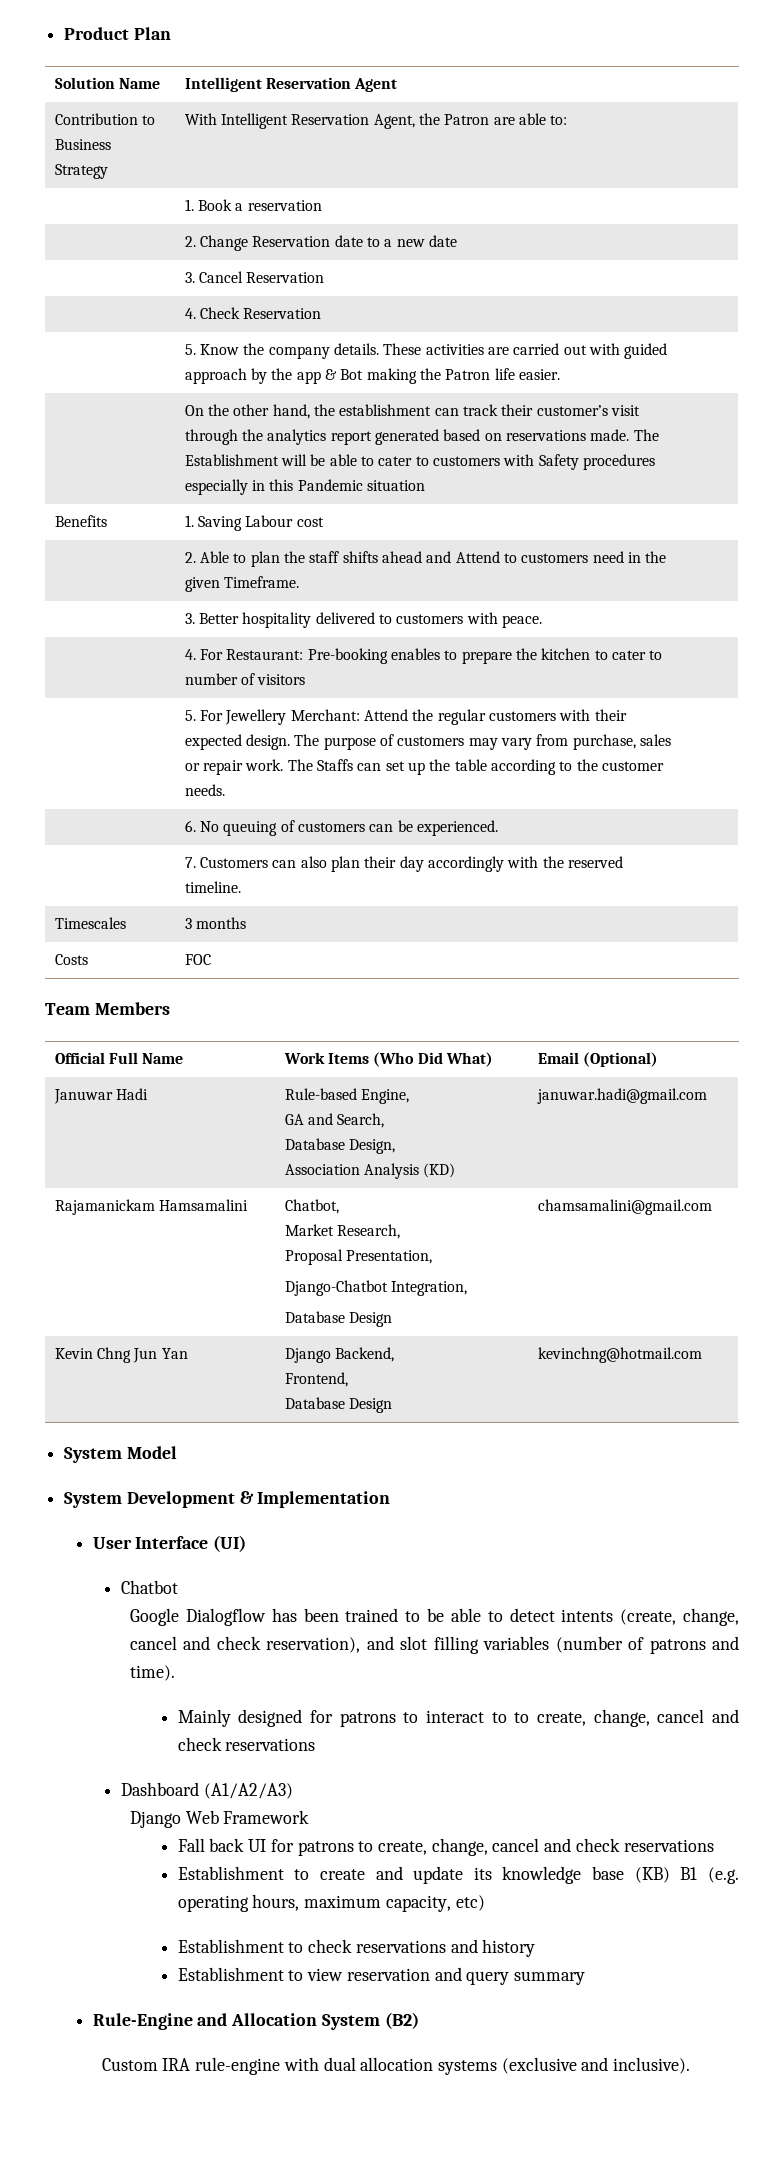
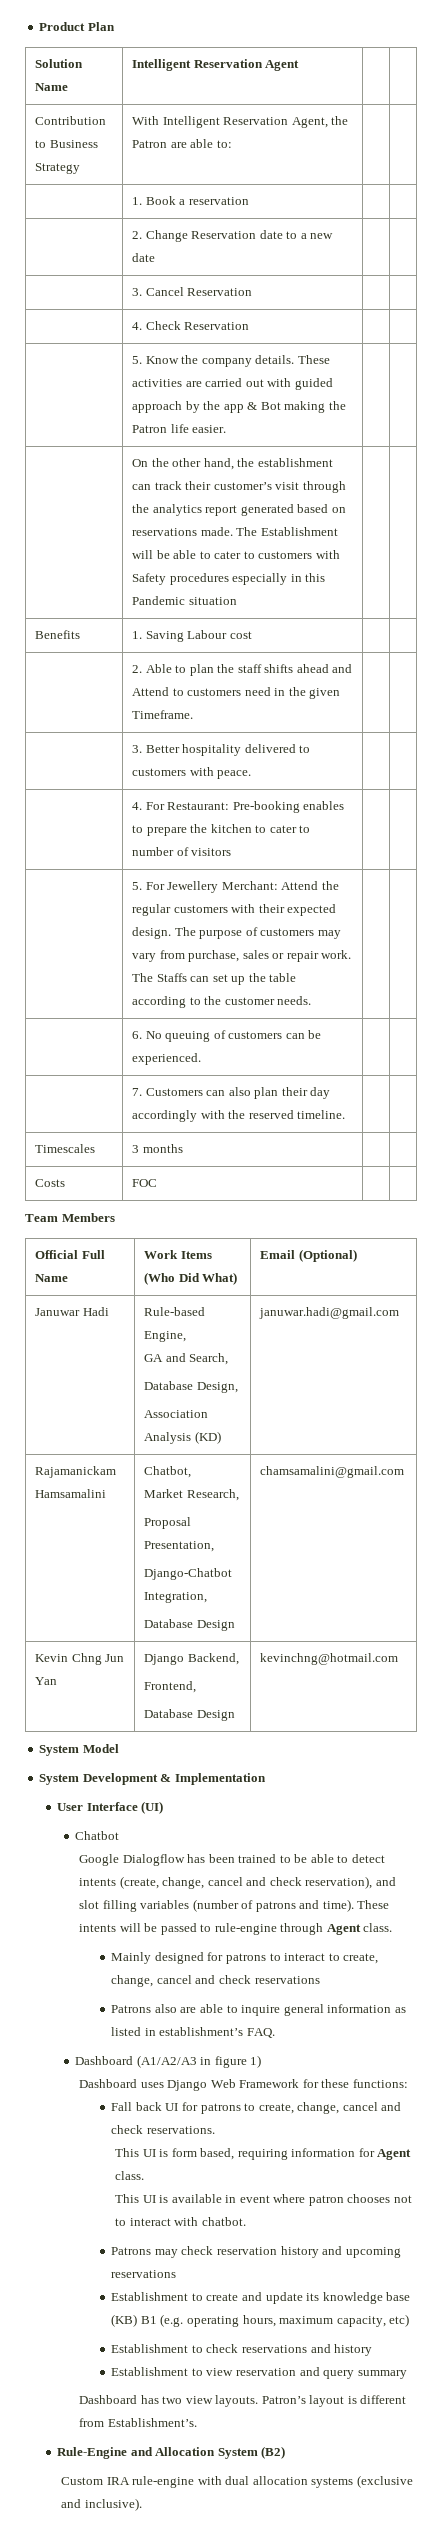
(176, 1673) none -> [357,1900,390,1909] [79,1923,393,1935] These intents will be passed to rule-engine through Agent class.
[514,1709,739,1727] [177,1737,316,1751] [120,1782,293,1799] to create, change, cancel and check reservations // Dashboard (A1/A2/A3) // -> [343,1953,379,1964] [111,1975,320,1987] [111,2004,406,2016] [111,2027,275,2038] [75,2055,262,2068] [79,2079,164,2088] create, change, cancel and check reservations // Patrons also are able to inquire general information as listed in establishment’s FAQ. // Dashboard (A1/A2/A3 in figure 1) // Dashboard uses
(310, 1817) none -> [302,2079,408,2088] for these functions:
(620, 1845) none -> [146,2126,215,2134] [115,2148,412,2160] [115,2171,145,2180] [115,2194,412,2206] [115,2217,246,2226] [111,2246,401,2258] reservations. // This UI is form based, requiring information for Agent class. // This UI is available in event where patron chooses not to interact with chatbot. // Patrons may check reservation history and upcoming
(585, 1978) none -> [79,2395,407,2407] [79,2418,197,2427] // Dashboard has two view layouts. Patron’s layout is different from Establishment’s.

